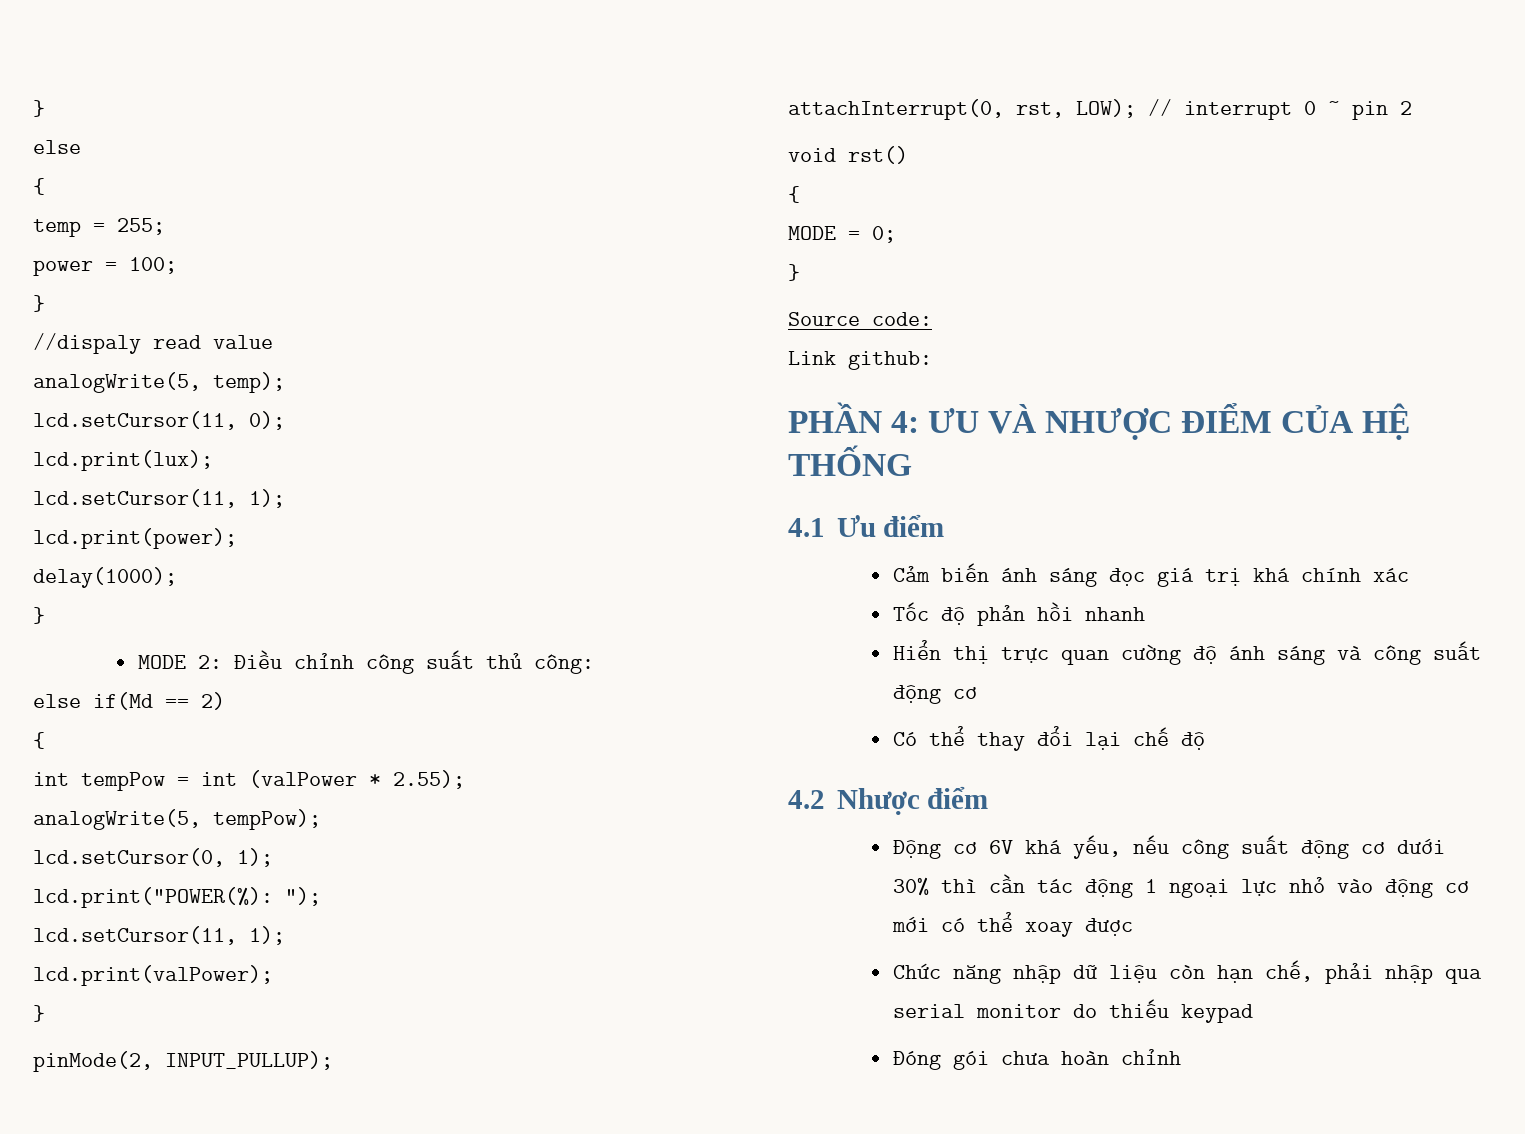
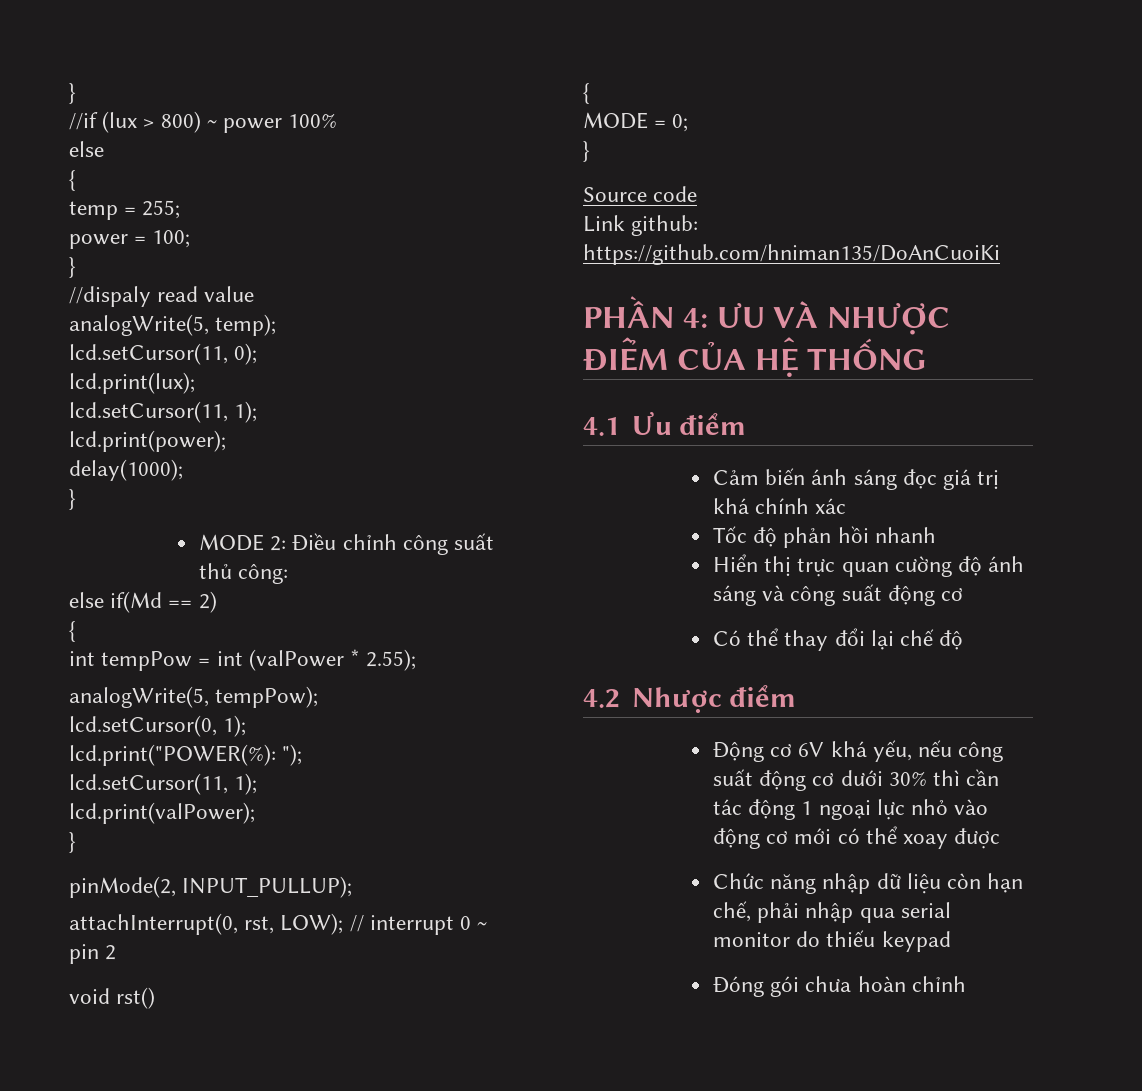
[33,100,45,117] } -> [69,83,76,104] [69,111,338,133] } // //if (lux > 800) ~ power 100%
[872,312,932,326] code: -> [653,186,698,202] code
(932, 360) none -> [583,244,1000,265] https://github.com/hniman135/DoAnCuoiKi

